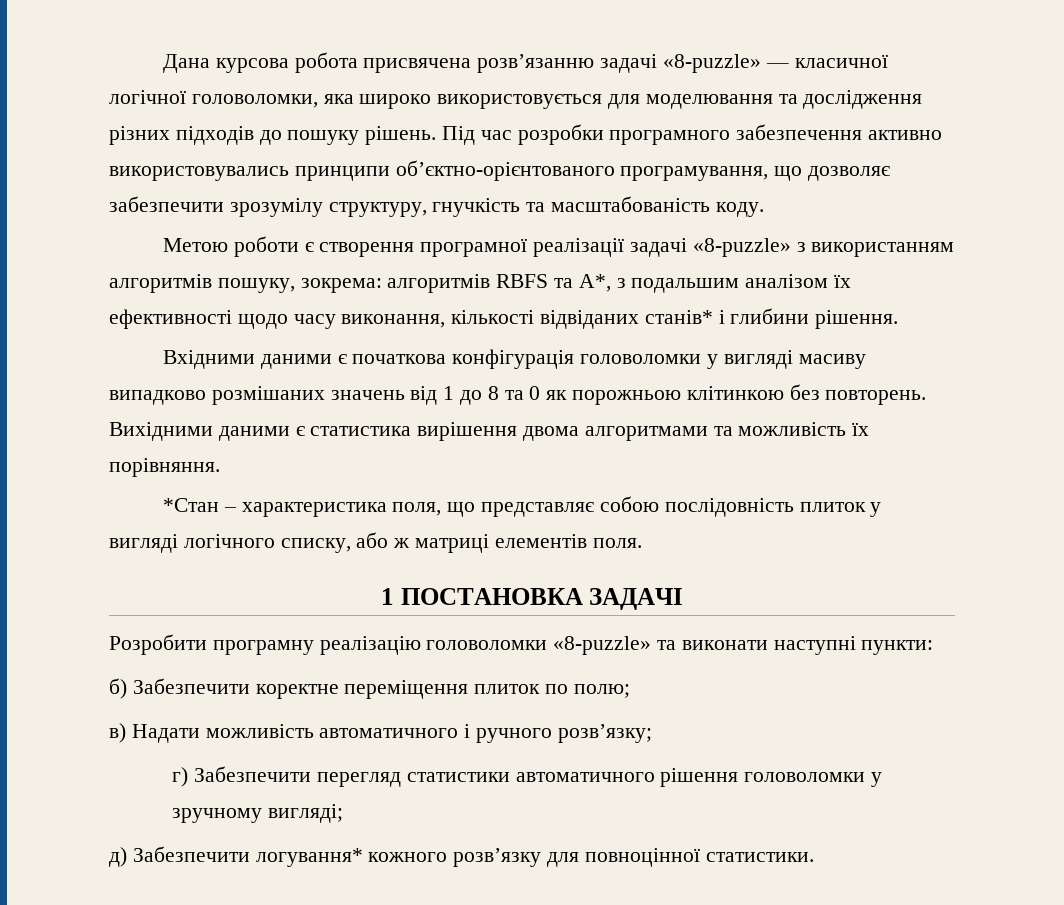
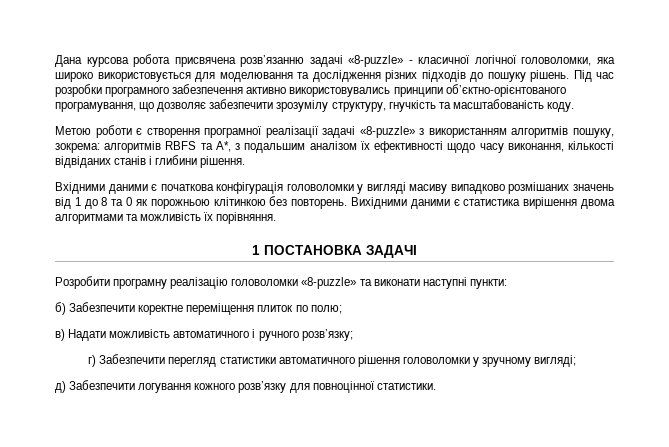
[765,63,789,68] — -> [408,60,413,64] -
[644,310,713,324] станів* -> [114,156,147,165] станів
[163,496,882,517] [109,532,642,553] // *Стан – характеристика поля, що представляє собою послідовність плиток у вигляді логічного списку, або ж матриці елементів поля. -> (277, 218) none
[255,848,363,867] логування* -> [138,383,192,393] логування

